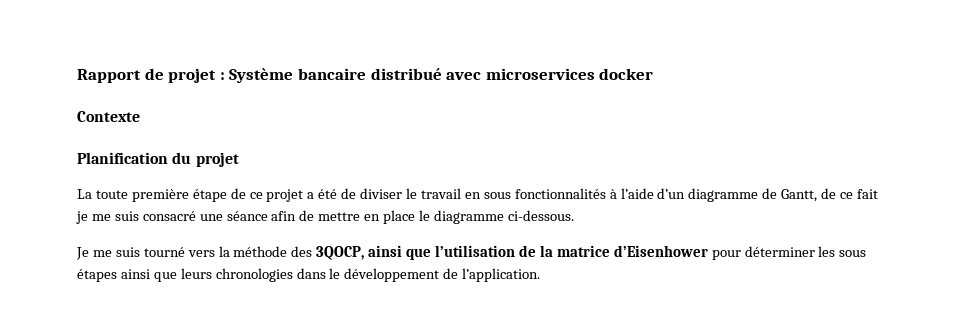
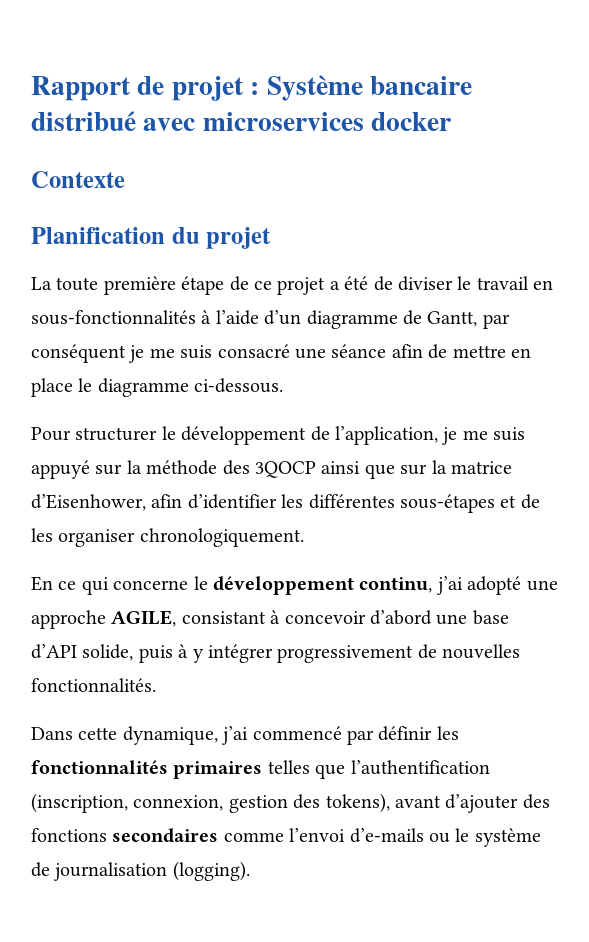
[483,188,606,199] sous fonctionnalités -> [31,310,196,325] sous-fonctionnalités
[821,188,878,199] de ce fait -> [482,314,510,329] [31,344,126,363] par conséquent
[76,247,215,260] Je me suis tourné vers -> [31,426,526,445] [31,460,123,479] Pour structurer le développement de l’application, je me suis appuyé sur
[316,245,867,260] [77,268,541,282] 3QOCP, ainsi que l’utilisation de la matrice d’Eisenhower pour déterminer les sous étapes ainsi que leurs chronologies dans le développement de l’application. -> [255,460,512,479] [31,494,540,513] [31,528,304,547] [31,576,558,595] [31,610,509,629] [31,644,521,663] [31,678,156,692] [31,726,459,745] [31,760,490,779] [31,793,550,813] [31,828,541,847] [31,861,250,881] 3QOCP ainsi que sur la matrice d’Eisenhower, afin d’identifier les différentes sous-étapes et de les organiser chronologiquement. // En ce qui concerne le développement continu, j’ai adopté une approche AGILE, consistant à concevoir d’abord une base d’API solide, puis à y intégrer progressivement de nouvelles fonctionnalités. // Dans cette dynamique, j’ai commencé par définir les fonctionnalités primaires telles que l’authentification (inscription, connexion, gestion des tokens), avant d’ajouter des fonctions secondaires comme l’envoi d’e-mails ou le système de journalisation (logging).

